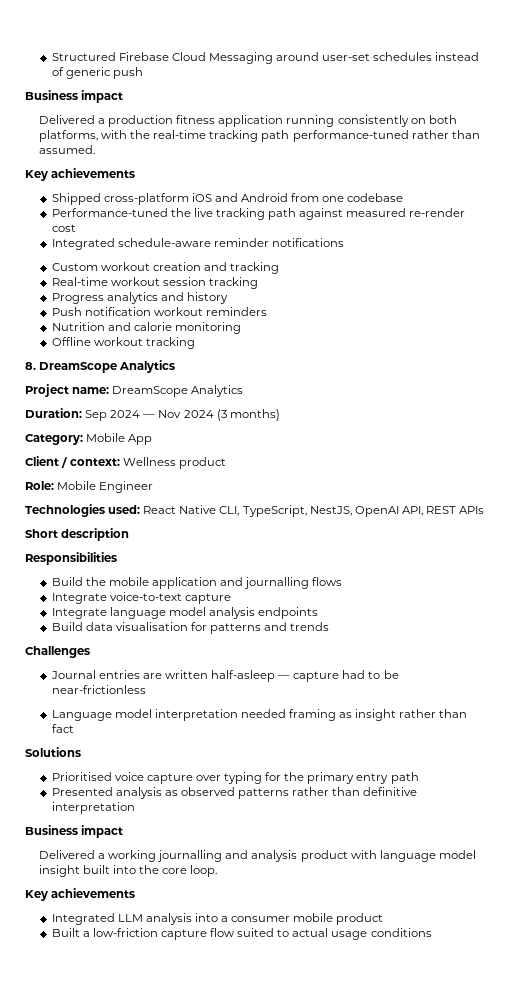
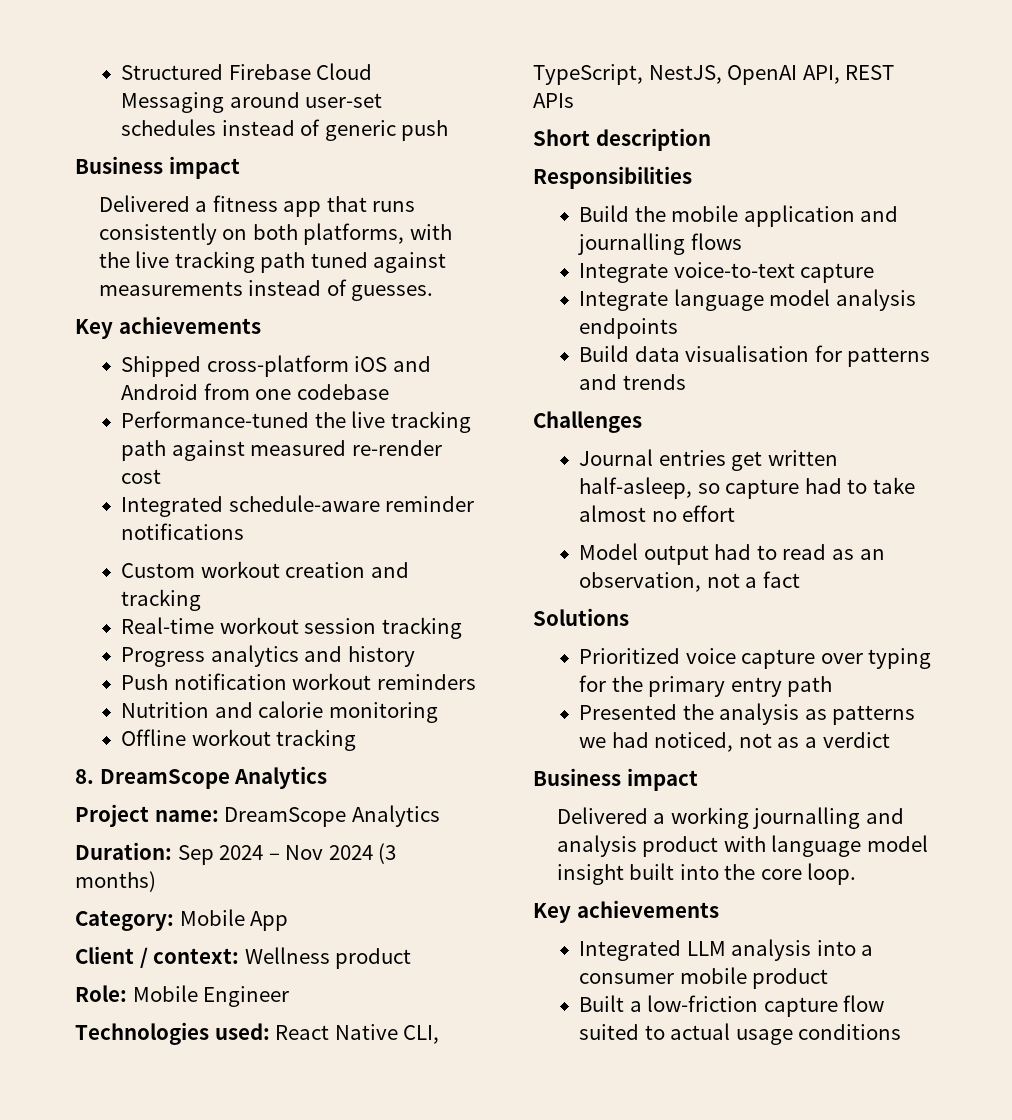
[108,115,335,127] production fitness application running -> [212,195,416,217] fitness app that runs
[153,130,480,142] [38,145,95,154] real-time tracking path performance-tuned rather than assumed. -> [135,251,447,273] [98,279,434,301] live tracking path tuned against measurements instead of guesses.
[143,414,156,418] — -> [268,853,280,860] –
[142,670,399,682] [51,685,146,694] [51,709,468,721] are written half-asleep — capture had to be near-frictionless // Language model interpretation needed framing as insight rather than -> [731,450,838,471] [579,477,916,499] [579,505,736,522] [579,543,885,565] [579,572,758,592] get written half-asleep, so capture had to take almost no effort // Model output had to read as an observation, not a
[51,772,112,781] Prioritised -> [579,648,681,664] Prioritized
(113, 791) none -> [682,704,714,720] the
[180,787,418,799] [51,802,135,814] observed patterns rather than definitive interpretation -> [832,705,916,725] [579,732,890,752] patterns we had noticed, not as a verdict

